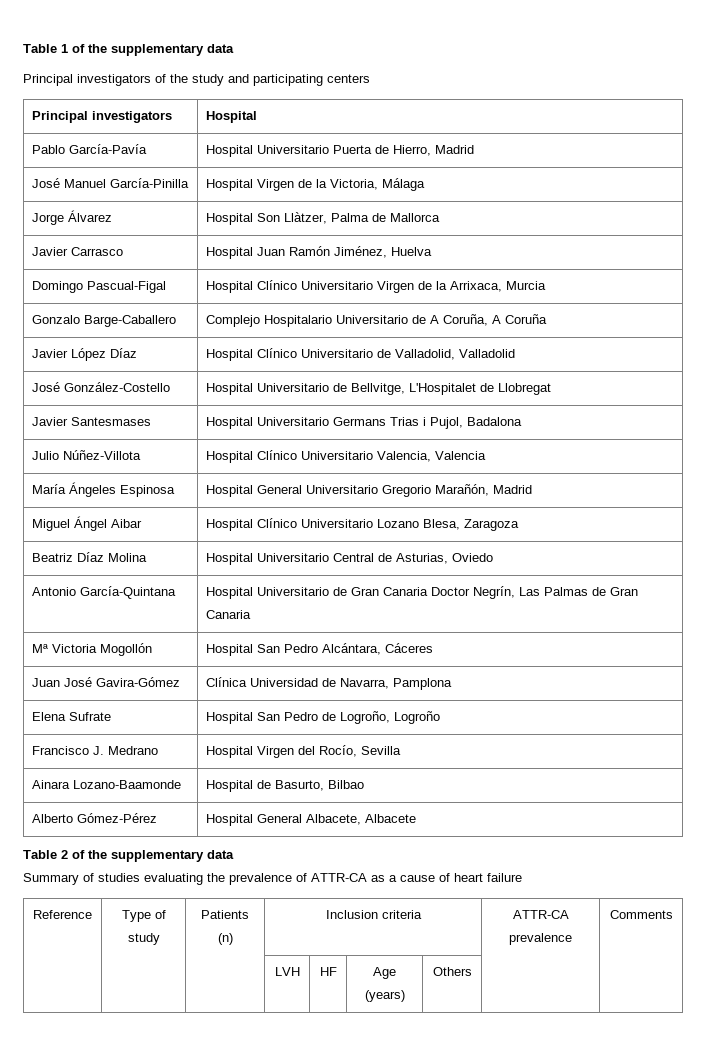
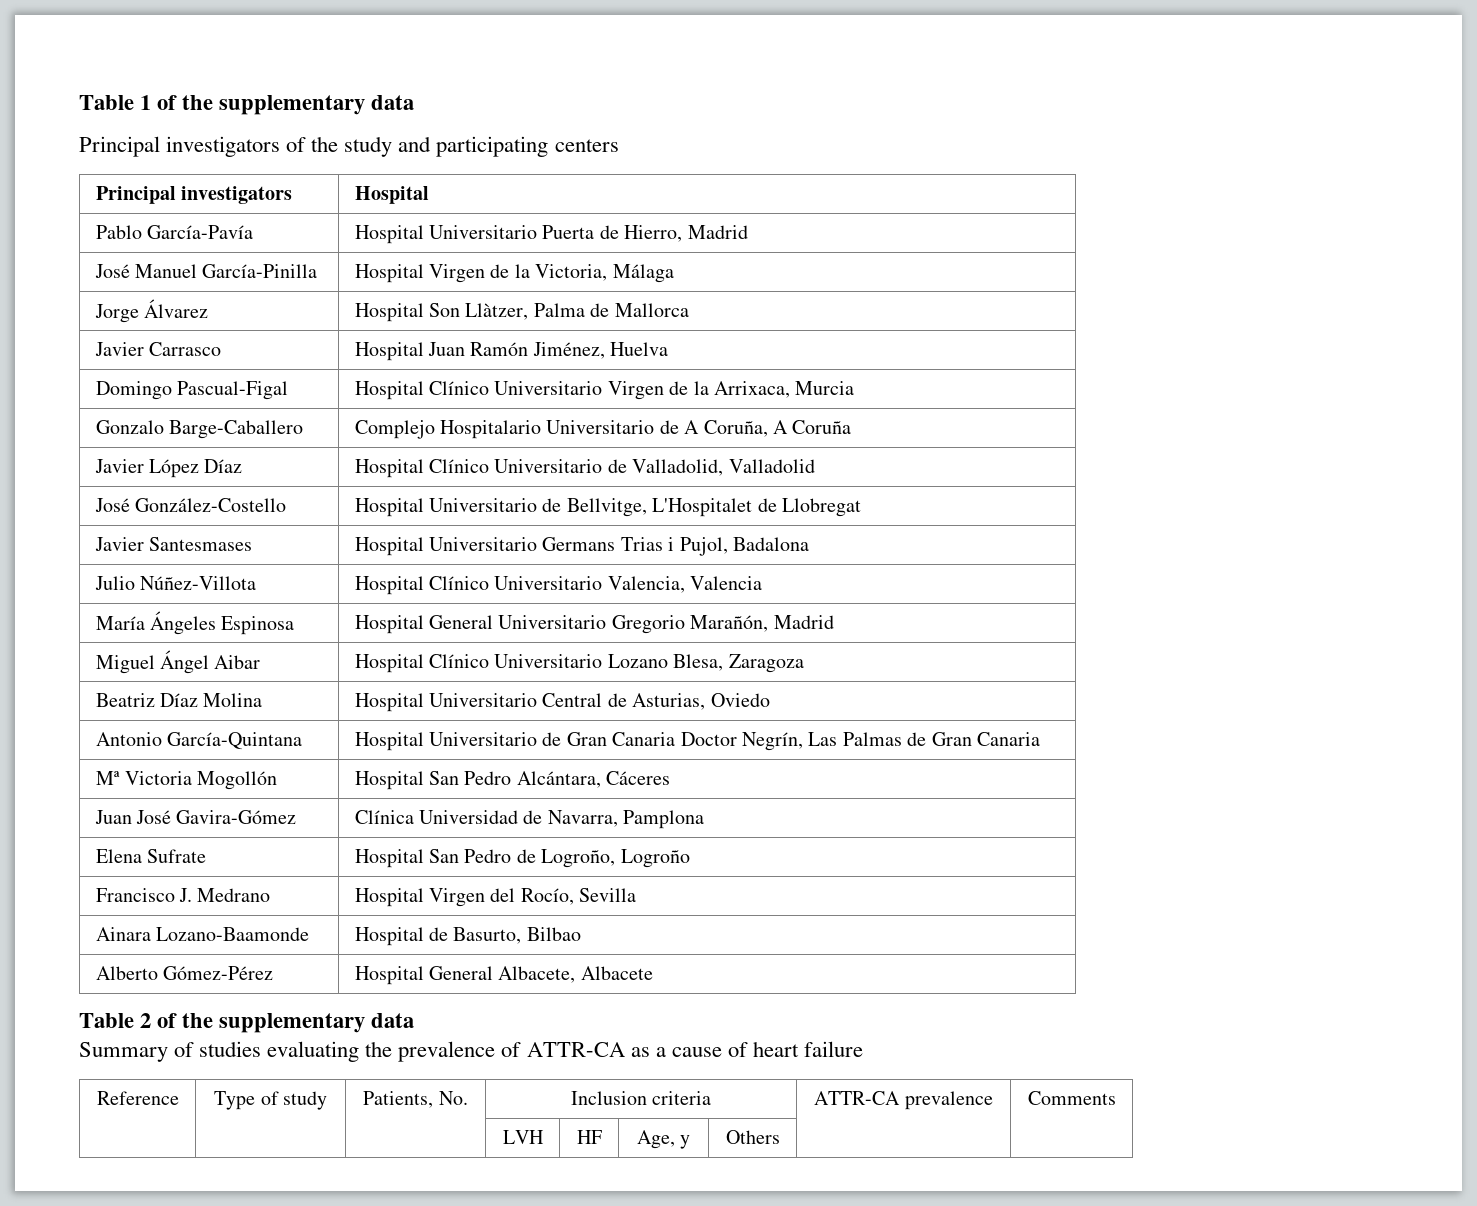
[201,910,249,919] [217,933,233,945] Patients (n) -> [363,1091,468,1108] Patients, No.
[373,967,396,979] [364,990,405,1002] Age (years) -> [636,1130,691,1149] Age, y

